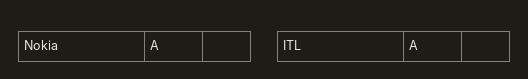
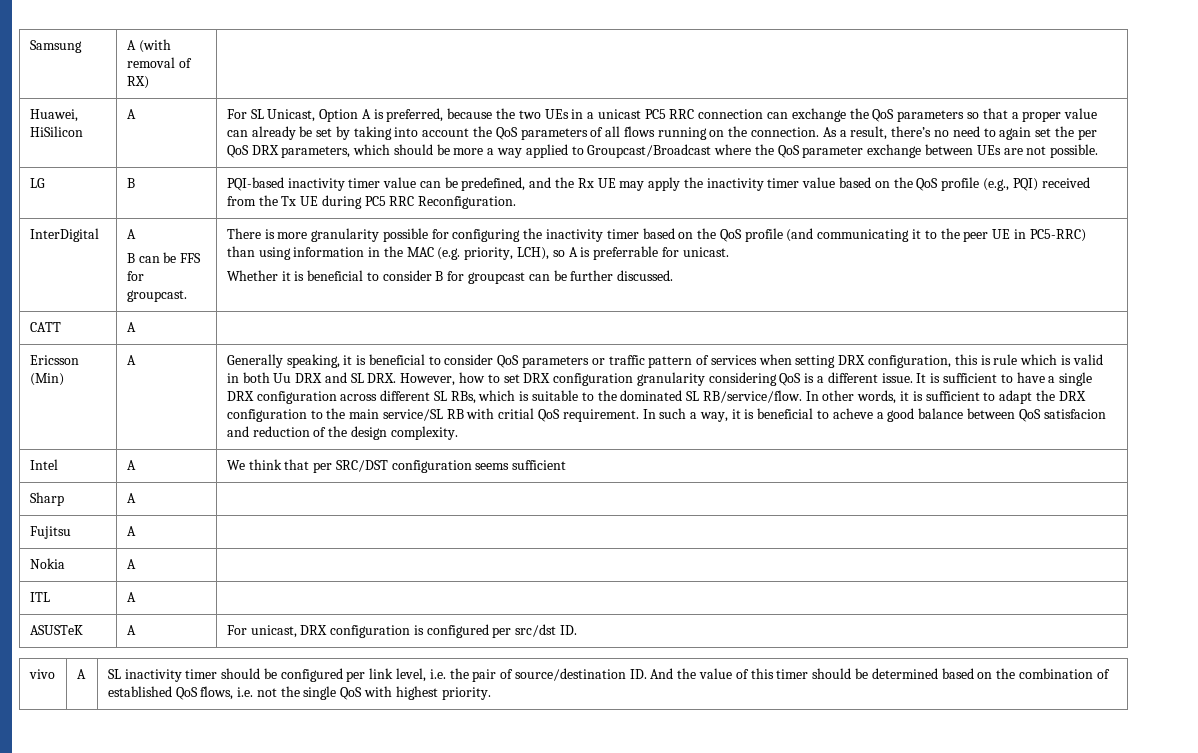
[23,40,58,50] [149,40,159,50] [282,40,301,50] [408,40,418,50] Nokia | A | // ITL | A | -> [29,40,82,53] [126,39,171,53] [126,57,192,68] [126,76,149,89] [29,109,78,122] [29,126,83,137] [126,109,136,119] [226,108,1098,122] [226,126,1097,140] [226,144,1099,158] [29,178,45,188] [126,178,135,188] [226,177,1090,191] [226,195,517,209] [29,228,99,242] [126,229,136,239] [126,252,202,263] [126,271,144,281] [126,290,187,302] [226,228,1086,242] [226,246,729,260] [226,270,674,284] [29,322,61,332] [126,322,136,332] [29,355,79,365] [29,373,64,386] [126,355,136,365] [226,354,1103,368] [226,372,1093,386] [226,390,1086,404] [226,408,1106,422] [226,426,458,440] [29,459,58,470] [126,460,136,470] [226,459,567,473] [29,492,64,506] [126,493,136,503] [29,526,71,539] [126,526,136,536] [29,558,65,569] [126,559,136,569] [29,592,50,602] [126,592,136,602] [29,625,83,635] [126,625,136,635] [226,624,578,638] [28,669,55,679] [76,669,86,679] [107,668,1110,682] [107,686,491,700] Samsung | A (with removal of RX) | // Huawei, HiSilicon | A | For SL Unicast, Option A is preferred, because the two UEs in a unicast PC5 RRC connection can exchange the QoS parameters so that a proper value can already be set by taking into account the QoS parameters of all flows running on the connection. As a result, there’s no need to again set the per QoS DRX parameters, which should be more a way applied to Groupcast/Broadcast where the QoS parameter exchange between UEs are not possible. // LG | B | PQI-based inactivity timer value can be predefined, and the Rx UE may apply the inactivity timer value based on the QoS profile (e.g., PQI) received from the Tx UE during PC5 RRC Reconfiguration. // InterDigital | A // B can be FFS for groupcast. | There is more granularity possible for configuring the inactivity timer based on the QoS profile (and communicating it to the peer UE in PC5-RRC) than using information in the MAC (e.g. priority, LCH), so A is preferrable for unicast. // Whether it is beneficial to consider B for groupcast can be further discussed. // CATT | A | // Ericsson (Min) | A | Generally speaking, it is beneficial to consider QoS parameters or traffic pattern of services when setting DRX configuration, this is rule which is valid in both Uu DRX and SL DRX. However, how to set DRX configuration granularity considering QoS is a different issue. It is sufficient to have a single DRX configuration across different SL RBs, which is suitable to the dominated SL RB/service/flow. In other words, it is sufficient to adapt the DRX configuration to the main service/SL RB with critial QoS requirement. In such a way, it is beneficial to acheve a good balance between QoS satisfacion and reduction of the design complexity. // Intel | A | We think that per SRC/DST configuration seems sufficient // Sharp | A | // Fujitsu | A | // Nokia | A | // ITL | A | // ASUSTeK | A | For unicast, DRX configuration is configured per src/dst ID. // vivo | A | SL inactivity timer should be configured per link level, i.e. the pair of source/destination ID. And the value of this timer should be determined based on the combination of established QoS flows, i.e. not the single QoS with highest priority.

